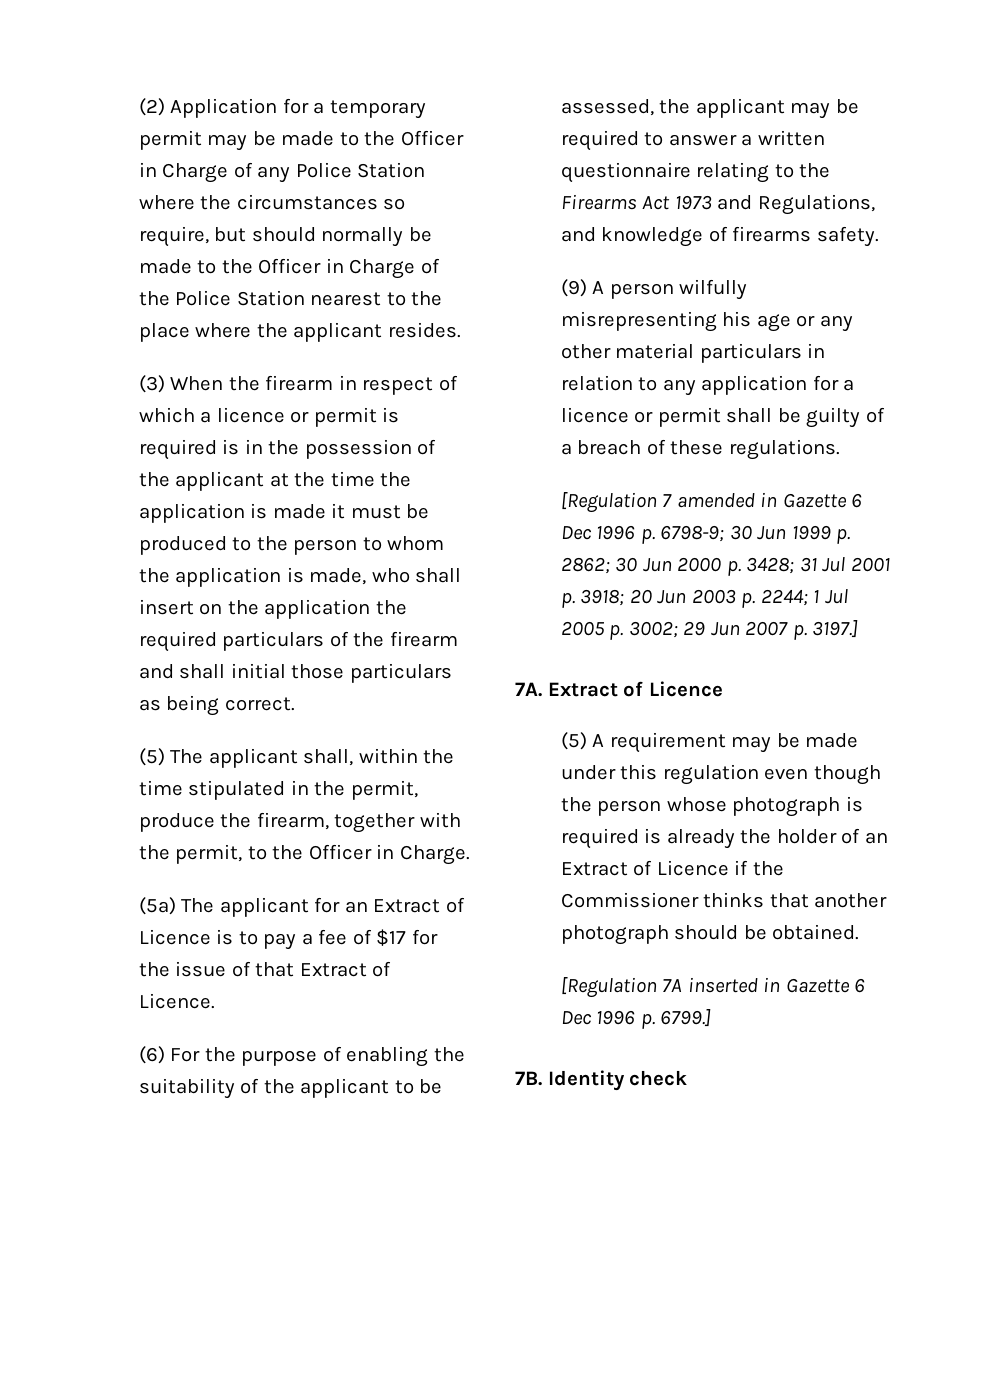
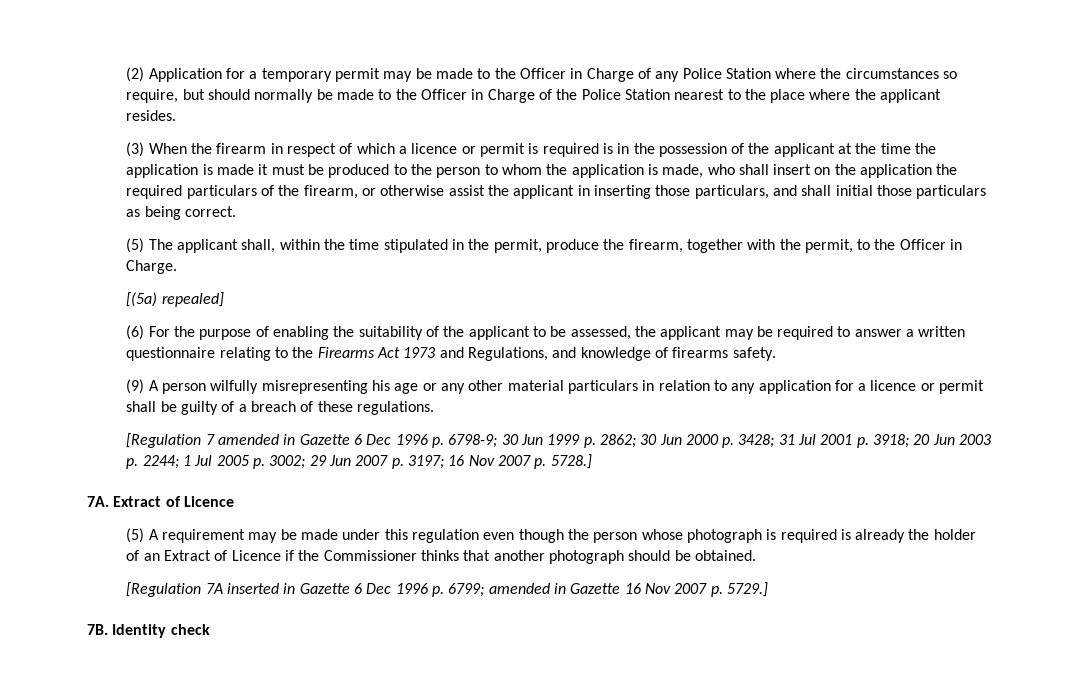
[389,631,458,647] firearm -> [303,185,769,199] firearm, or otherwise assist the applicant in inserting those particulars,
[138,897,465,917] [138,929,438,950] [138,961,392,977] [138,993,215,1009] (5a) The applicant for an Extract of Licence is to pay a fee of $17 for the issue of that Extract of Licence. -> [126,292,224,307] [(5a) repealed]
[812,620,859,638] 3197.] -> [407,454,592,469] 3197; 16 Nov 2007 p. 5728.]
[660,1009,712,1027] 6799.] -> [448,582,768,597] 6799; amended in Gazette 16 Nov 2007 p. 5729.]

